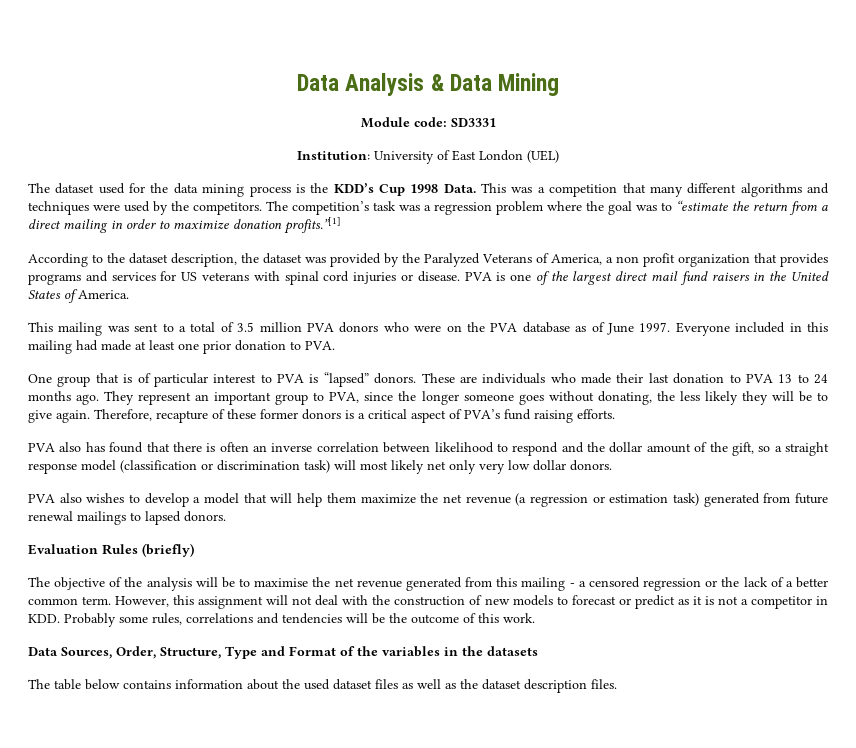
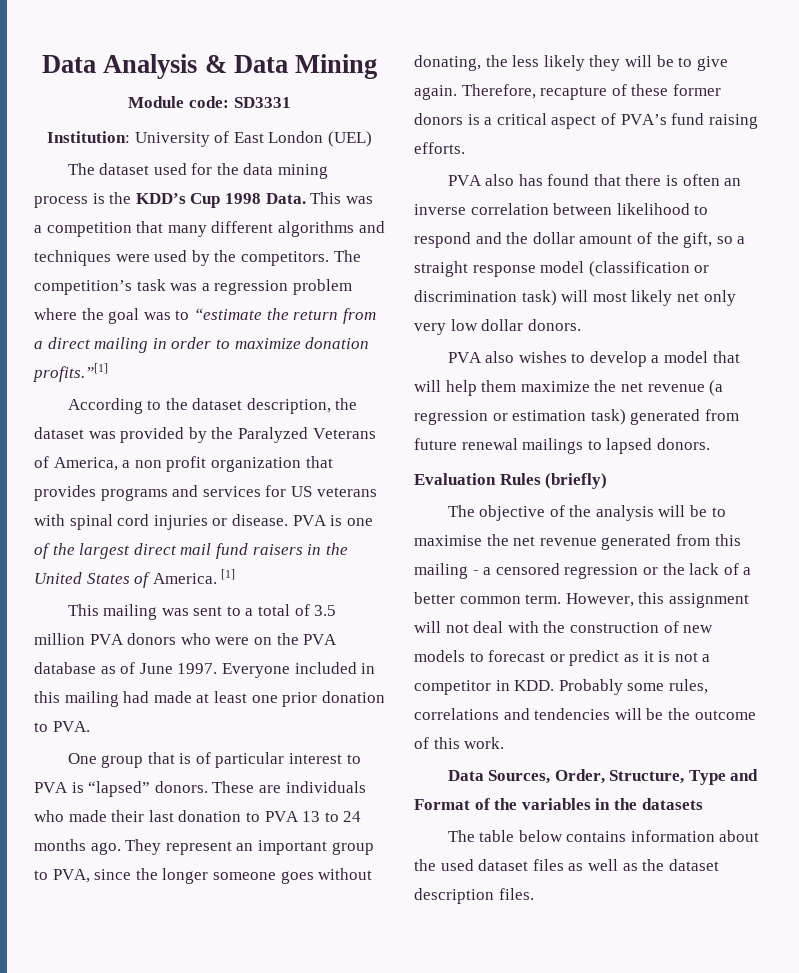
(129, 294) none -> [221,569,236,580] [1]

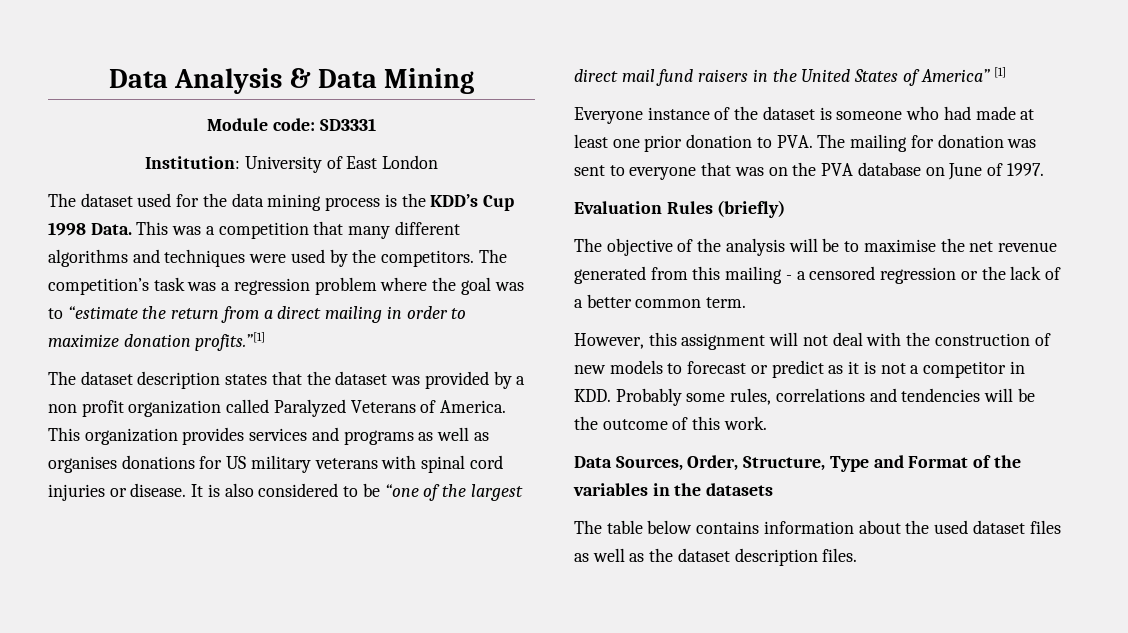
[327,131,372,147] (UEL) -> (438, 162) none
[67,398,331,414] According to the dataset description, -> [48,371,302,389] The dataset description states that
[211,427,376,443] [34,456,333,472] [34,485,261,501] the Paralyzed Veterans of America, a non profit organization that provides programs and services -> [516,376,526,385] [48,399,507,417] [48,427,489,445] [48,455,195,473] a non profit organization called Paralyzed Veterans of America. This organization provides services and programs as well as organises donations
(312, 491) none -> [250,455,311,473] military
[292,515,373,526] PVA is one -> [191,483,419,497] It is also considered to be “one
[152,573,217,584] America. -> [920,69,990,82] America”
[67,604,337,620] [34,633,338,645] [34,662,376,678] [34,691,119,707] This mailing was sent to a total of 3.5 million PVA donors who were on the PVA database as of June 1997. Everyone included in this mailing -> [574,106,940,124] Everyone instance of the dataset is someone who
[67,752,361,768] [34,781,366,797] [34,810,362,822] [34,839,374,855] [34,868,373,884] [414,55,728,71] [414,84,721,100] [414,113,758,129] [414,142,465,154] [447,174,742,186] [414,203,709,215] [414,232,746,248] [414,261,710,277] [414,290,736,306] [414,319,581,335] [447,351,740,367] [414,380,724,396] [414,409,739,425] [414,438,710,454] // One group that is of particular interest to PVA is “lapsed” donors. These are individuals who made their last donation to PVA 13 to 24 months ago. They represent an important group to PVA, since the longer someone goes without donating, the less likely they will be to give again. Therefore, recapture of these former donors is a critical aspect of PVA’s fund raising efforts. // PVA also has found that there is often an inverse correlation between likelihood to respond and the dollar amount of the gift, so a straight response model (classification or discrimination task) will most likely net only very low dollar donors. // PVA also wishes to develop a model that will help them maximize the net revenue (a regression or estimation task) generated from future renewal mailings to lapsed donors. -> [817,134,1037,152] [574,162,1044,180] The mailing for donation was sent to everyone that was on the PVA database on June of 1997.
(562, 599) none -> (747, 302) //

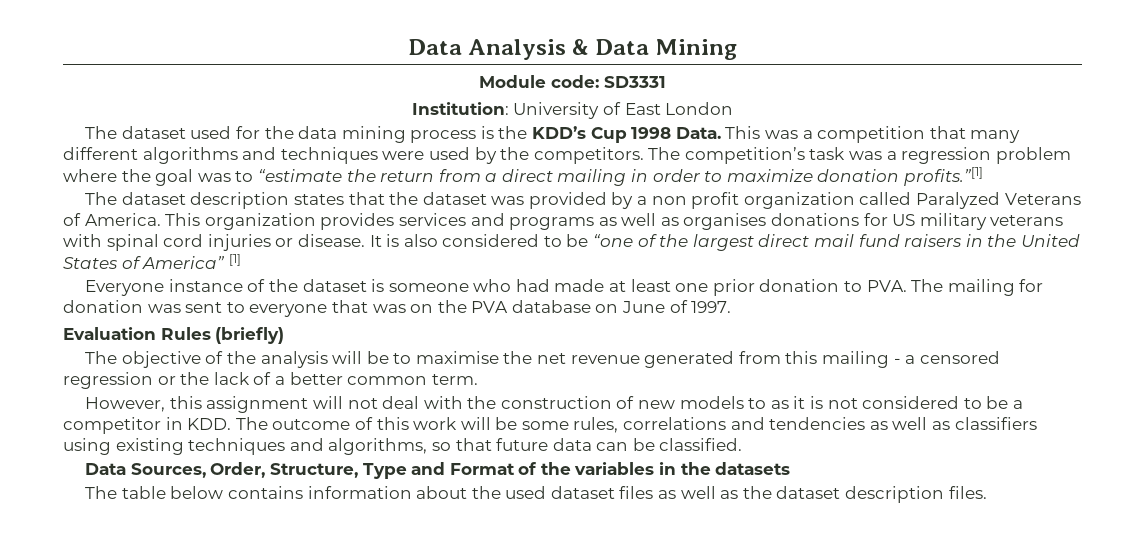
[687,360,824,378] forecast or predict -> (767, 403) none
(906, 368) none -> [862,396,1009,409] considered to be
[615,388,682,406] Probably -> [235,417,518,430] The outcome of this work will be
[984,388,1035,402] [574,416,767,430] will be the outcome of this work. -> [869,417,1037,430] [63,438,743,455] as well as classifiers using existing techniques and algorithms, so that future data can be classified.

